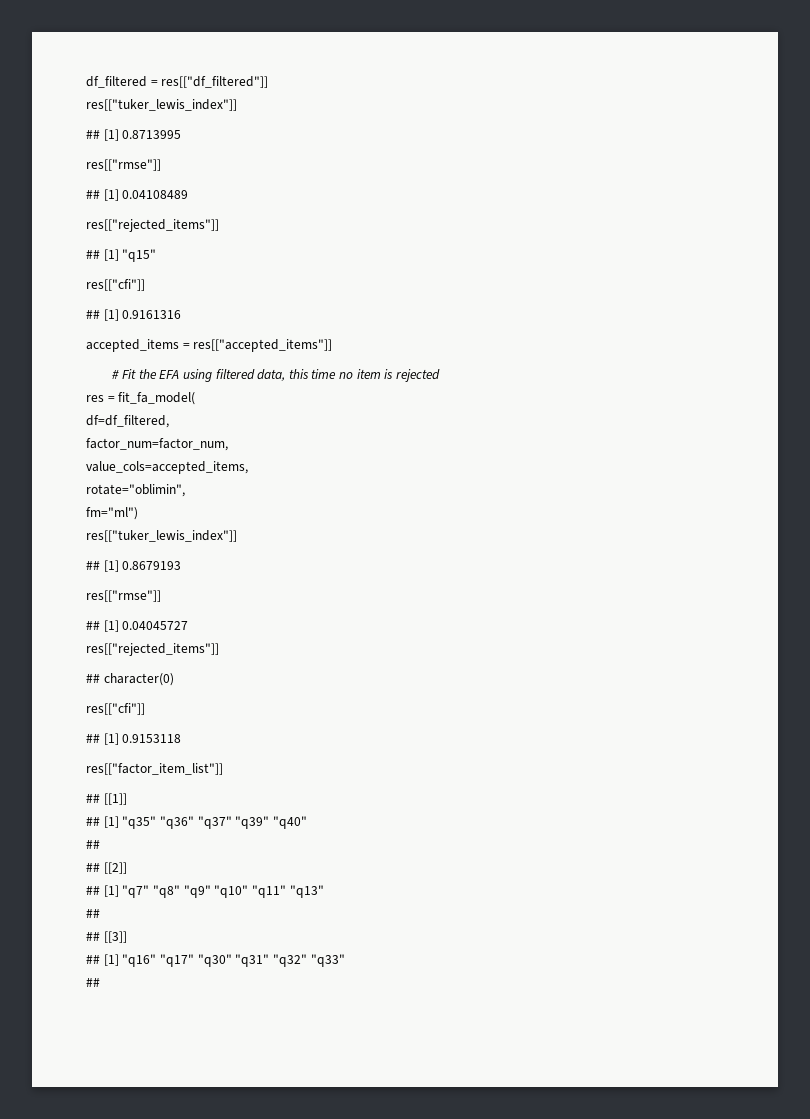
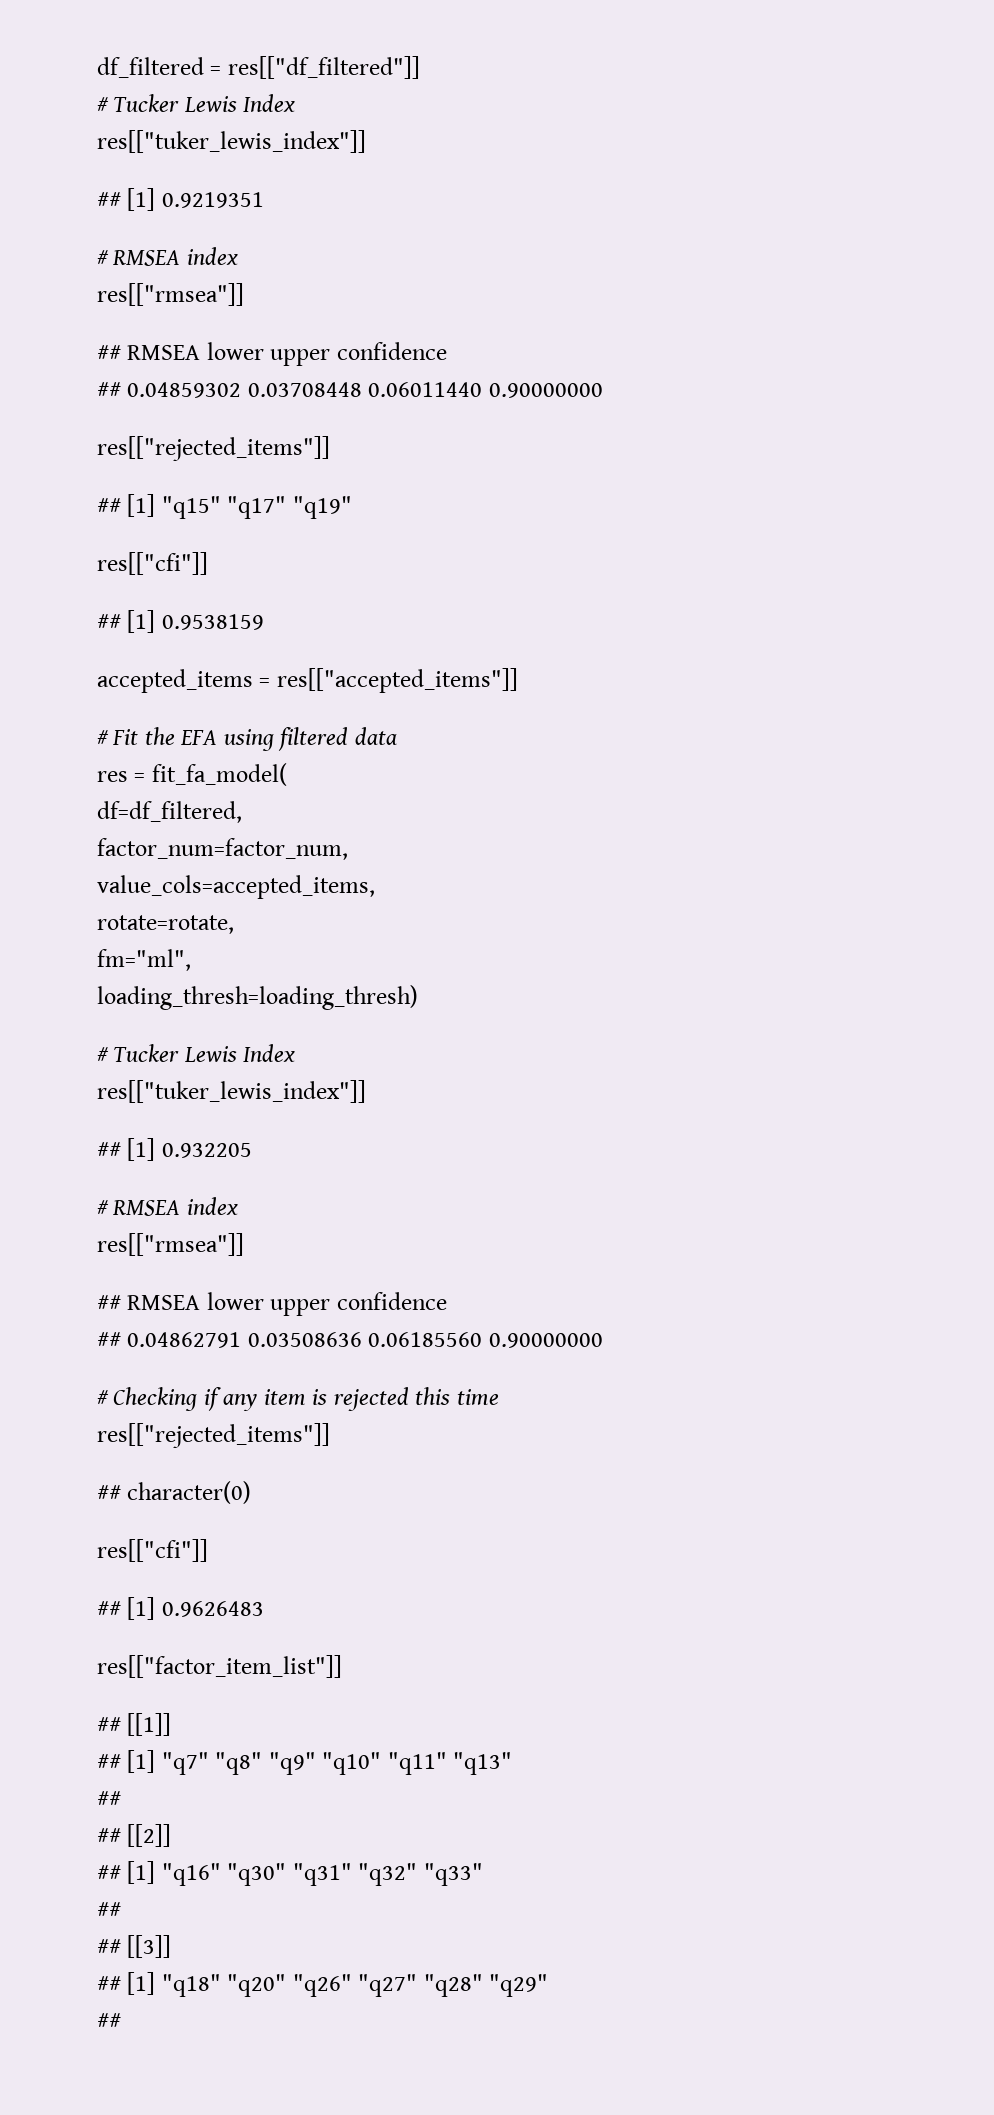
[86,99,237,111] [86,129,182,141] [86,159,161,171] [86,189,189,201] // res[["tuker_lewis_index"]] // ## [1] 0.8713995 // res[["rmse"]] // ## [1] 0.04108489 -> [97,94,296,112] [97,130,366,153] [97,188,264,211] [97,247,238,266] [97,283,244,306] [97,342,447,366] [97,382,603,398] // # Tucker Lewis Index // res[["tuker_lewis_index"]] // ## [1] 0.9219351 // # RMSEA index // res[["rmsea"]] // ## RMSEA lower upper confidence // ## 0.04859302 0.03708448 0.06011440 0.90000000
[86,279,145,291] [86,309,182,321] // res[["cfi"]] // ## [1] 0.9161316 -> [227,496,352,519] [97,552,208,575] [97,610,264,633] "q17" "q19" // res[["cfi"]] // ## [1] 0.9538159
[257,369,441,382] data, this time no item is rejected -> [354,727,397,745] data
[86,484,185,497] [86,507,138,520] [86,530,237,542] [86,560,182,572] [86,590,161,602] [86,620,189,632] rotate="oblimin", // fm="ml") // res[["tuker_lewis_index"]] // ## [1] 0.8679193 // res[["rmse"]] // ## [1] 0.04045727 -> [97,915,234,934] [97,949,191,971] [97,985,418,1010] [97,1044,296,1062] [97,1080,366,1103] [97,1138,252,1161] [97,1197,238,1216] [97,1233,244,1256] [97,1292,447,1316] [97,1332,603,1348] [97,1387,499,1411] rotate=rotate, // fm="ml", // loading_thresh=loading_thresh) // # Tucker Lewis Index // res[["tuker_lewis_index"]] // ## [1] 0.932205 // # RMSEA index // res[["rmsea"]] // ## RMSEA lower upper confidence // ## 0.04862791 0.03508636 0.06185560 0.90000000 // # Checking if any item is rejected this time
[122,734,182,743] 0.9153118 -> [161,1601,264,1617] 0.9626483
[86,816,307,829] [86,840,100,849] [86,862,127,874] // ## [1] "q35" "q36" "q37" "q39" "q40" // ## // ## [[2]] -> (172, 1724) none
[103,931,127,943] [[3]] -> [127,1824,172,1847] [[2]]
[159,954,194,967] "q17" -> (221, 1874) none
(100, 982) none -> [97,1935,172,1958] [97,1972,549,1997] [97,2013,121,2028] // ## [[3]] // ## [1] "q18" "q20" "q26" "q27" "q28" "q29" // ##

